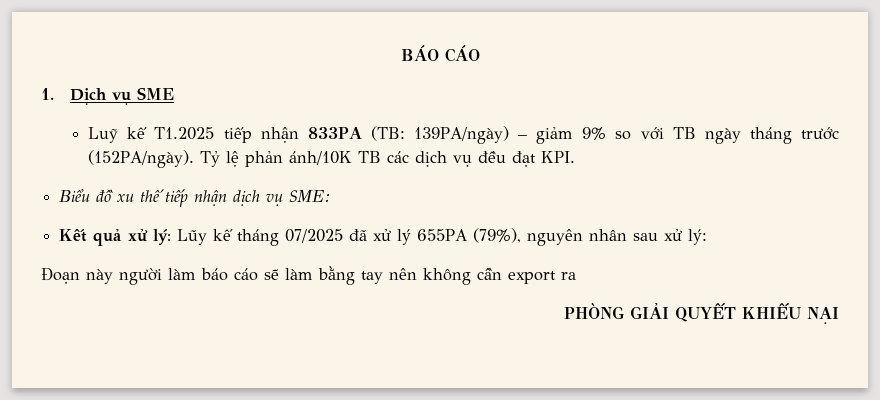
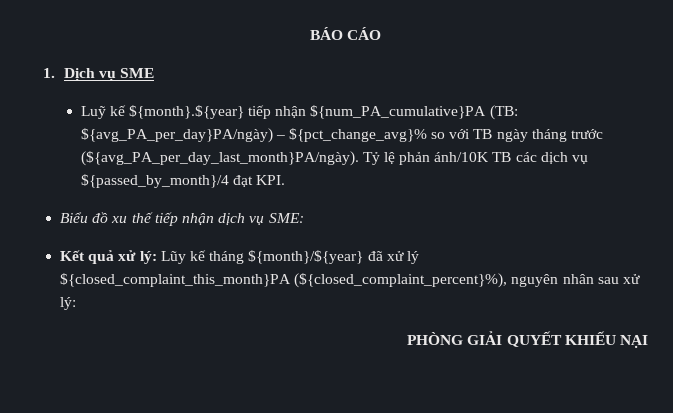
[154,126,607,144] T1.2025 tiếp nhận 833PA (TB: 139PA/ngày) – giảm 9% -> [128,105,518,120] [80,128,427,143] ${month}.${year} tiếp nhận ${num_PA_cumulative}PA (TB: ${avg_PA_per_day}PA/ngày) – ${pct_change_avg}%
[88,150,195,168] (152PA/ngày). -> [80,151,359,166] (${avg_PA_per_day_last_month}PA/ngày).
[478,151,507,163] đều -> [80,174,229,188] ${passed_by_month}/4
[285,229,344,243] 07/2025 -> [248,250,364,264] ${month}/${year}
[417,228,522,243] 655PA (79%), -> [60,273,508,288] ${closed_complaint_this_month}PA (${closed_complaint_percent}%),
[41,266,576,285] // Đoạn này người làm báo cáo sẽ làm bằng tay nên không cần export ra -> (77, 303) none

